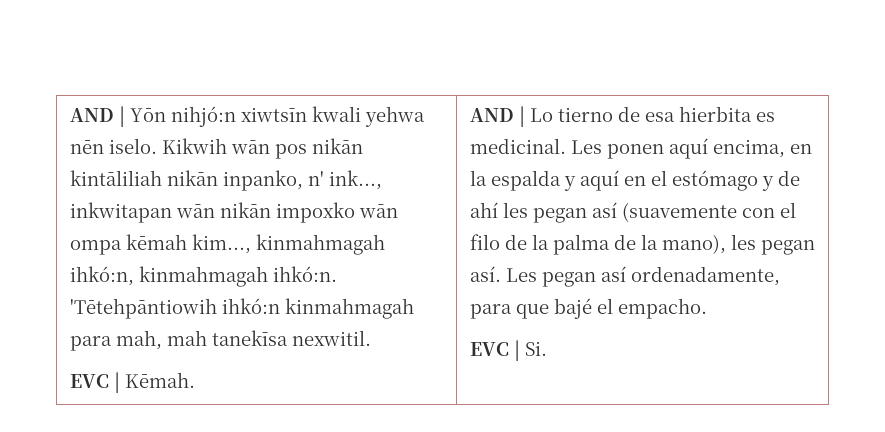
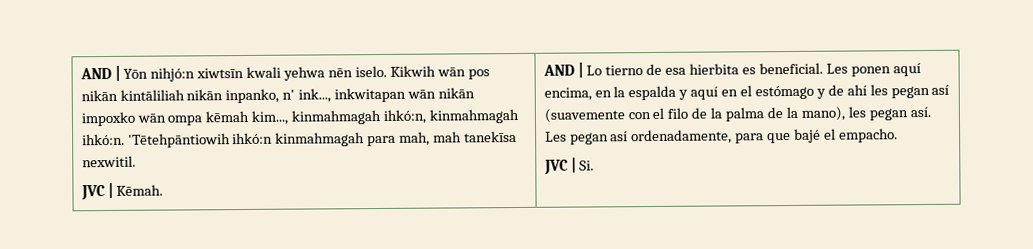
[69,374,109,388] EVC -> [80,185,105,201] JVC
[469,138,566,154] medicinal. -> [758,62,823,75] beneficial.
[469,342,509,356] EVC -> [543,159,568,175] JVC

